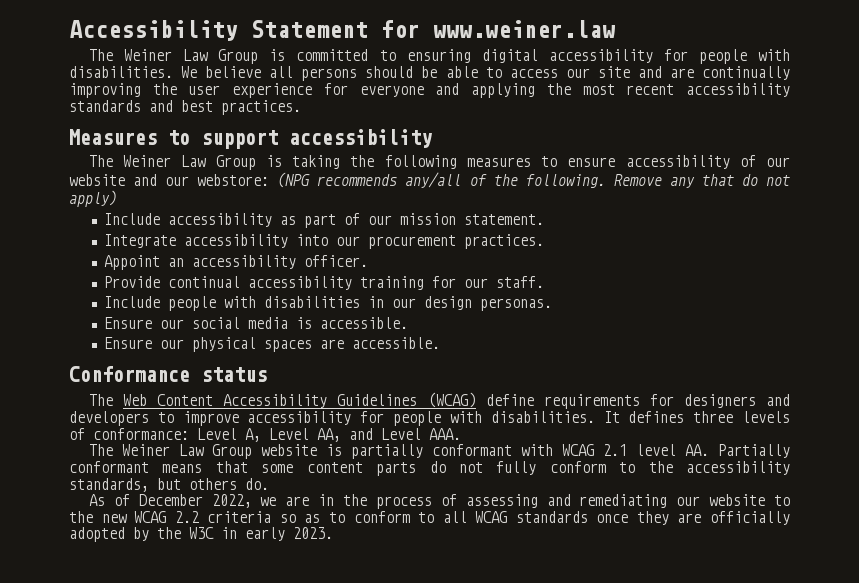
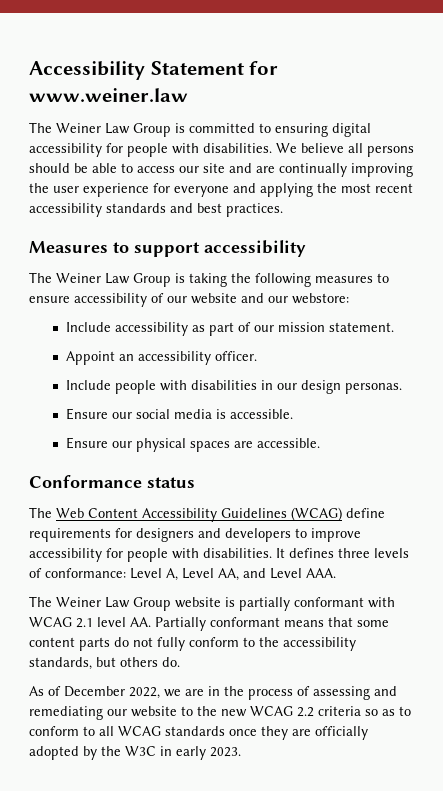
[277,172,790,188] [69,190,117,207] (NPG recommends any/all of the following. Remove any that do not apply) -> (349, 298) none
[103,234,544,249] [103,255,368,270] [103,276,544,290] Integrate accessibility into our procurement practices. // Appoint an accessibility officer. // Provide continual accessibility training for our staff. -> [66,351,258,365] Appoint an accessibility officer.

